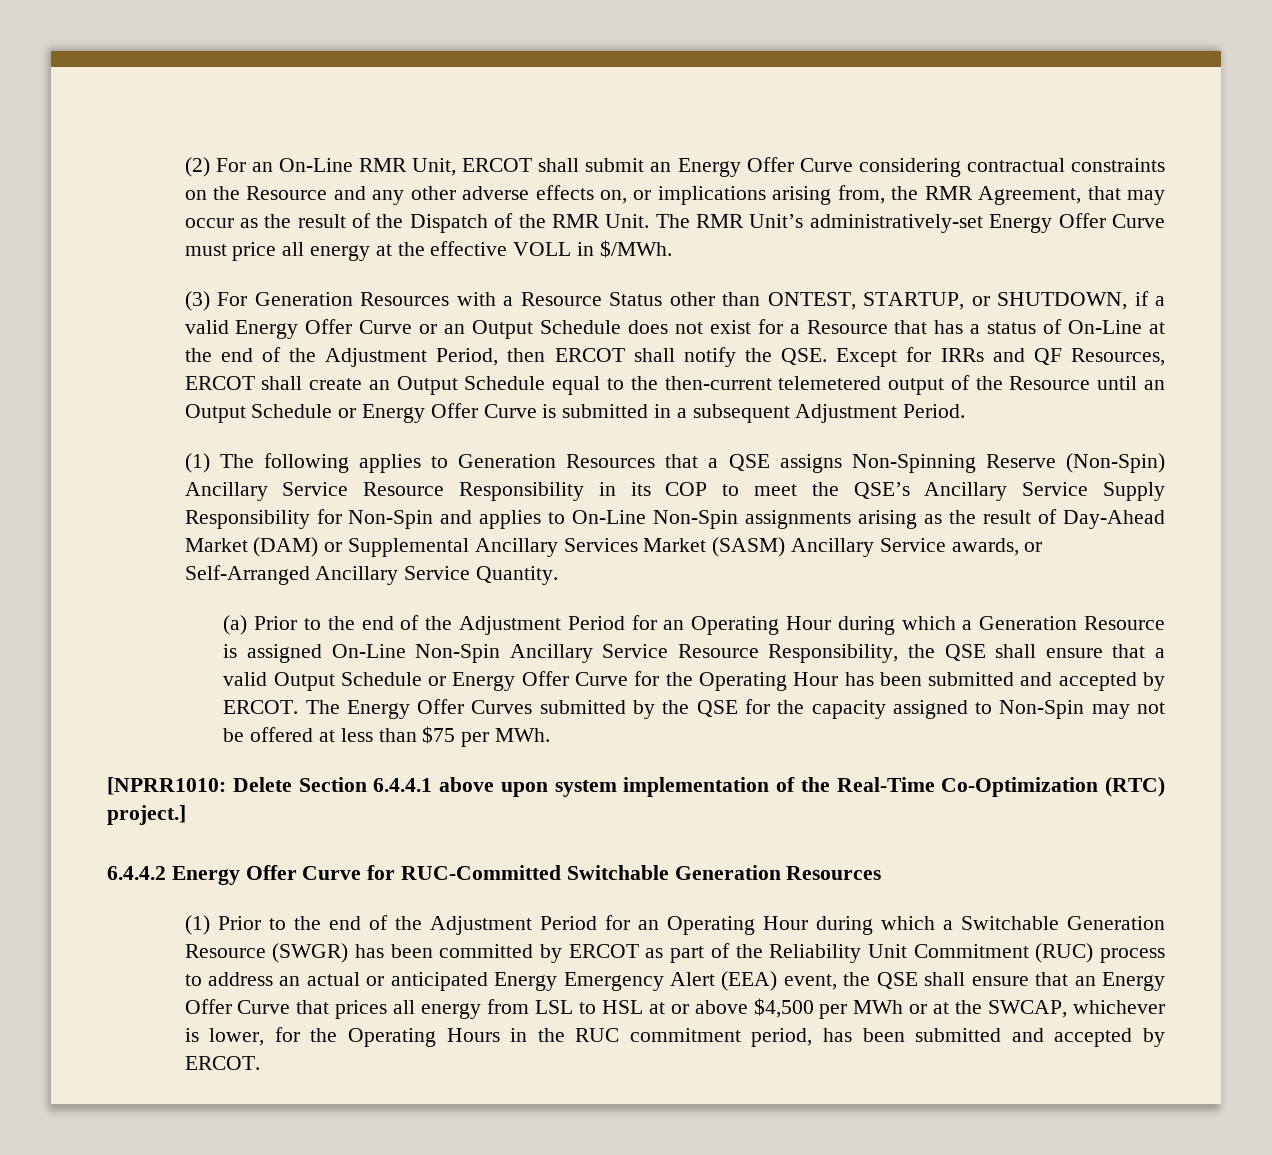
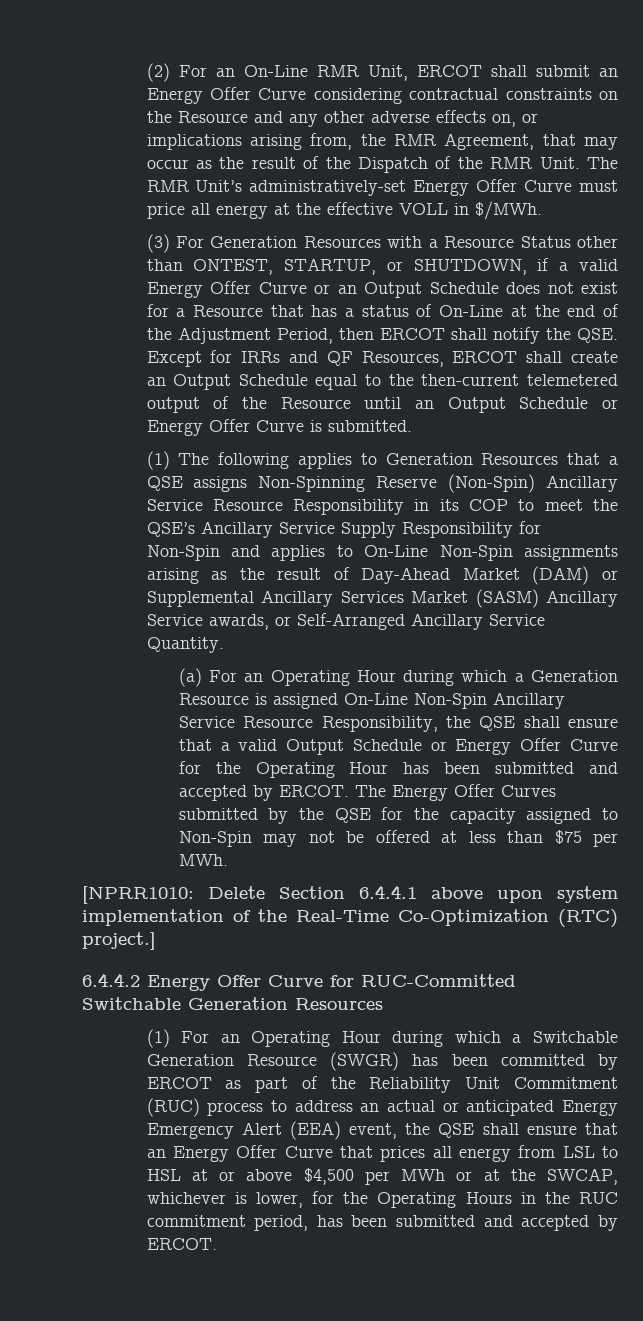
[562,404,966,423] submitted in a subsequent Adjustment Period. -> [327,420,412,432] submitted.
[254,615,657,635] Prior to the end of the Adjustment Period for -> [209,670,238,682] For
[217,915,630,935] Prior to the end of the Adjustment Period for -> [181,1031,210,1043] For

